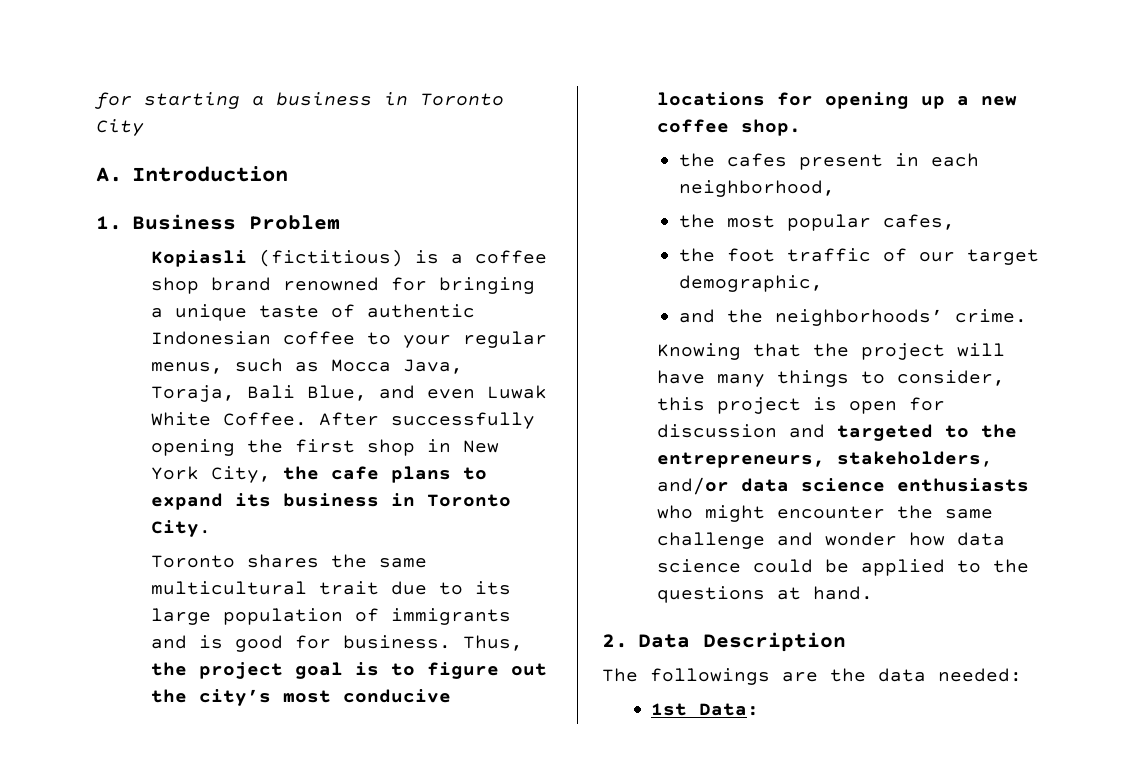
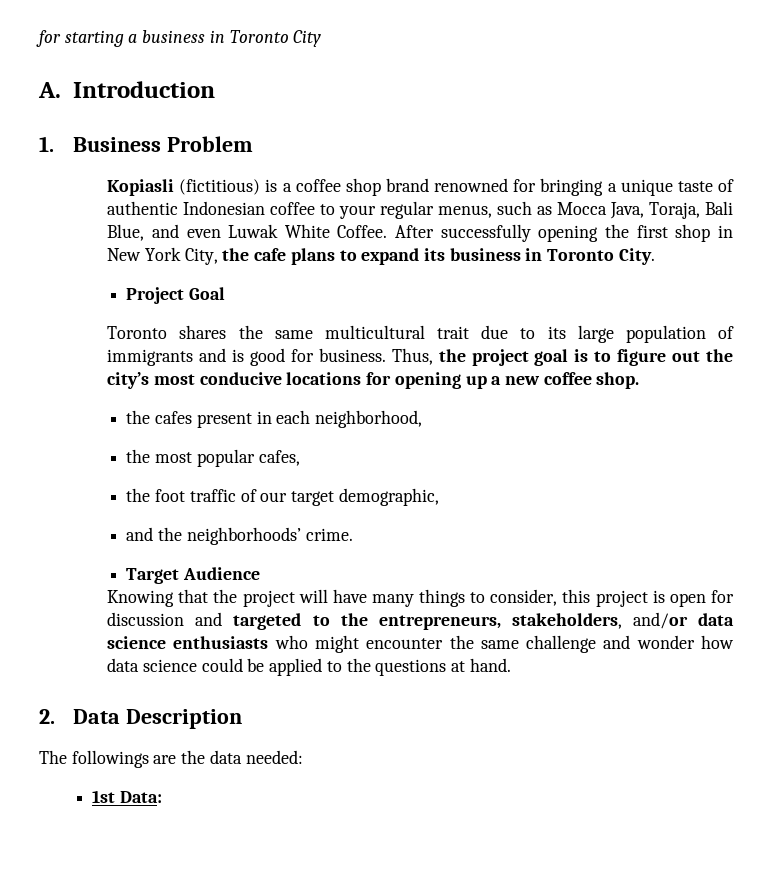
(212, 528) none -> [126,287,226,304] // Project Goal
(1027, 316) none -> [126,567,261,584] // Target Audience

